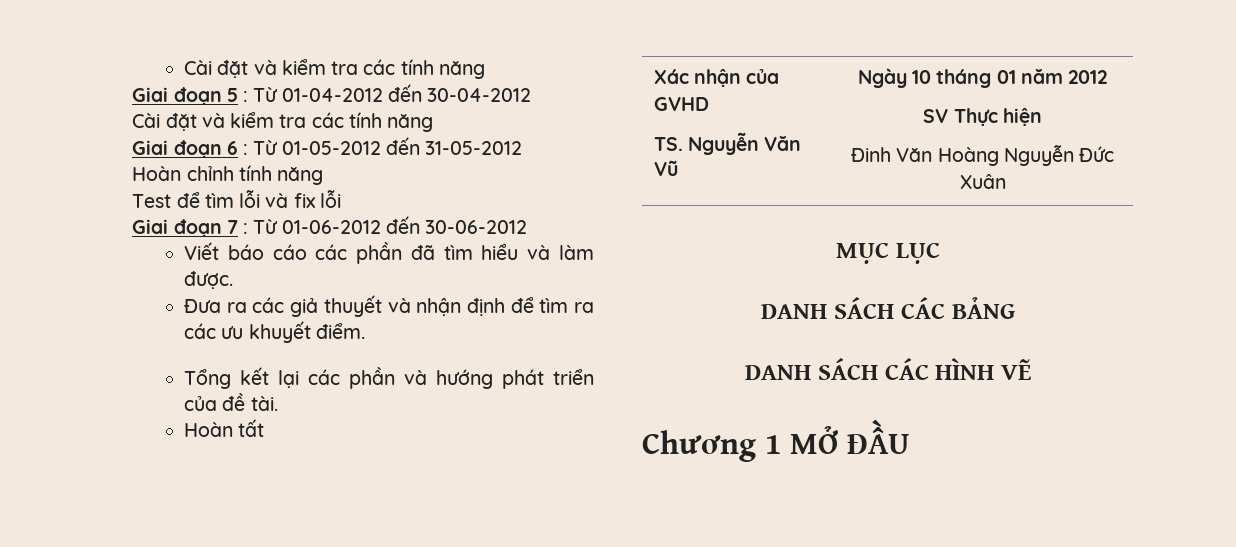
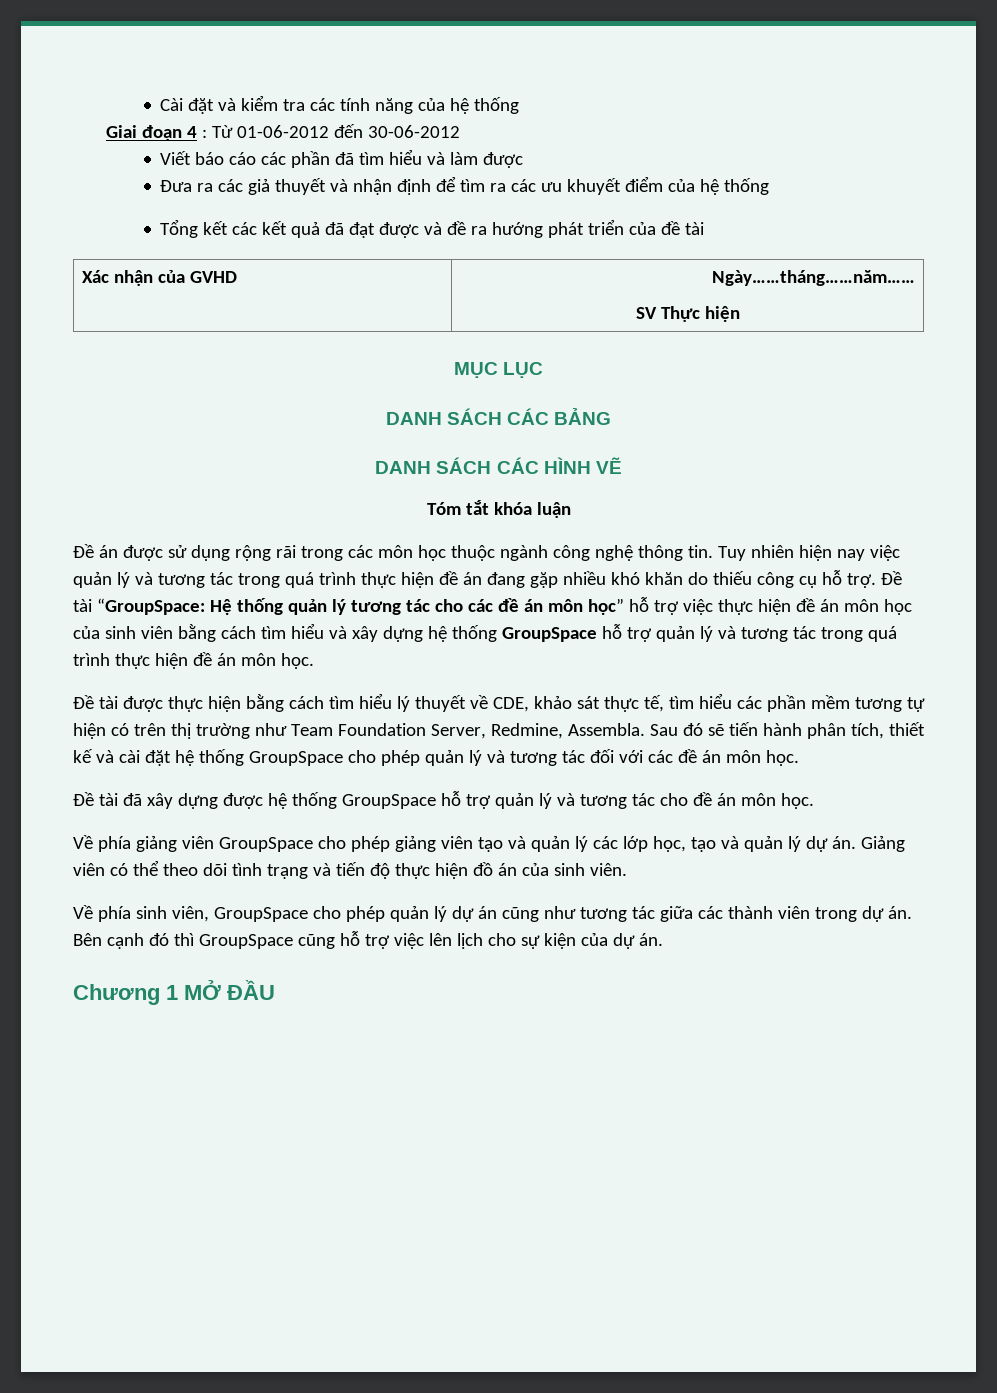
[184,59,485,79] [132,84,532,105] [132,112,434,132] [132,137,523,158] [132,165,324,185] [132,190,341,208] [132,219,238,237] Cài đặt và kiểm tra các tính năng // Giai đoạn 5 : Từ 01-04-2012 đến 30-04-2012 // Cài đặt và kiểm tra các tính năng // Giai đoạn 6 : Từ 01-05-2012 đến 31-05-2012 // Hoàn chỉnh tính năng // Test để tìm lỗi và fix lỗi // Giai đoạn 7 -> [160,95,520,114] [106,125,198,141] Cài đặt và kiểm tra các tính năng của hệ thống // Giai đoạn 4
[184,271,234,289] được. -> [483,152,524,168] được
[315,323,365,339] [184,367,428,389] điểm. // Tổng kết lại các phần và -> [625,176,770,195] [160,219,488,238] điểm của hệ thống // Tổng kết các kết quả đã đạt được và đề ra
[250,396,278,411] [184,419,265,437] tài. // Hoàn tất -> [685,222,705,235] tài
[653,132,802,155] [653,160,678,176] [857,68,1108,88] [923,108,1042,126] [850,145,1115,166] [959,174,1006,189] // TS. Nguyễn Văn Vũ | Ngày 10 tháng 01 năm 2012 // SV Thực hiện // Đinh Văn Hoàng Nguyễn Đức Xuân -> [712,270,916,286] [635,306,740,322] | Ngày……tháng……năm…… // SV Thực hiện
(1031, 369) none -> [426,500,571,518] [73,544,900,561] [73,570,902,588] [73,597,912,615] [73,623,897,642] [73,652,314,669] [73,693,925,712] [73,722,925,739] [73,749,799,766] [73,791,814,809] [73,835,905,852] [73,860,627,879] [73,905,912,922] [73,931,663,949] // Tóm tắt khóa luận // Đề án được sử dụng rộng rãi trong các môn học thuộc ngành công nghệ thông tin. Tuy nhiên hiện nay việc quản lý và tương tác trong quá trình thực hiện đề án đang gặp nhiều khó khăn do thiếu công cụ hỗ trợ. Đề tài “GroupSpace: Hệ thống quản lý tương tác cho các đề án môn học” hỗ trợ việc thực hiện đề án môn học của sinh viên bằng cách tìm hiểu và xây dựng hệ thống GroupSpace hỗ trợ quản lý và tương tác trong quá trình thực hiện đề án môn học. // Đề tài được thực hiện bằng cách tìm hiểu lý thuyết về CDE, khảo sát thực tế, tìm hiểu các phần mềm tương tự hiện có trên thị trường như Team Foundation Server, Redmine, Assembla. Sau đó sẽ tiến hành phân tích, thiết kế và cài đặt hệ thống GroupSpace cho phép quản lý và tương tác đối với các đề án môn học. // Đề tài đã xây dựng được hệ thống GroupSpace hỗ trợ quản lý và tương tác cho đề án môn học. // Về phía giảng viên GroupSpace cho phép giảng viên tạo và quản lý các lớp học, tạo và quản lý dự án. Giảng viên có thể theo dõi tình trạng và tiến độ thực hiện đồ án của sinh viên. // Về phía sinh viên, GroupSpace cho phép quản lý dự án cũng như tương tác giữa các thành viên trong dự án. Bên cạnh đó thì GroupSpace cũng hỗ trợ việc lên lịch cho sự kiện của dự án.

